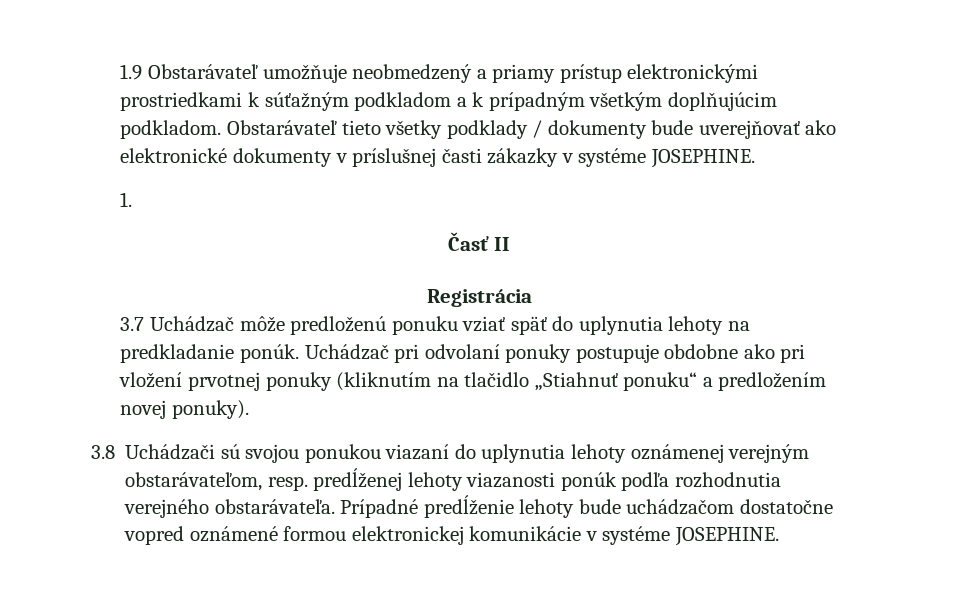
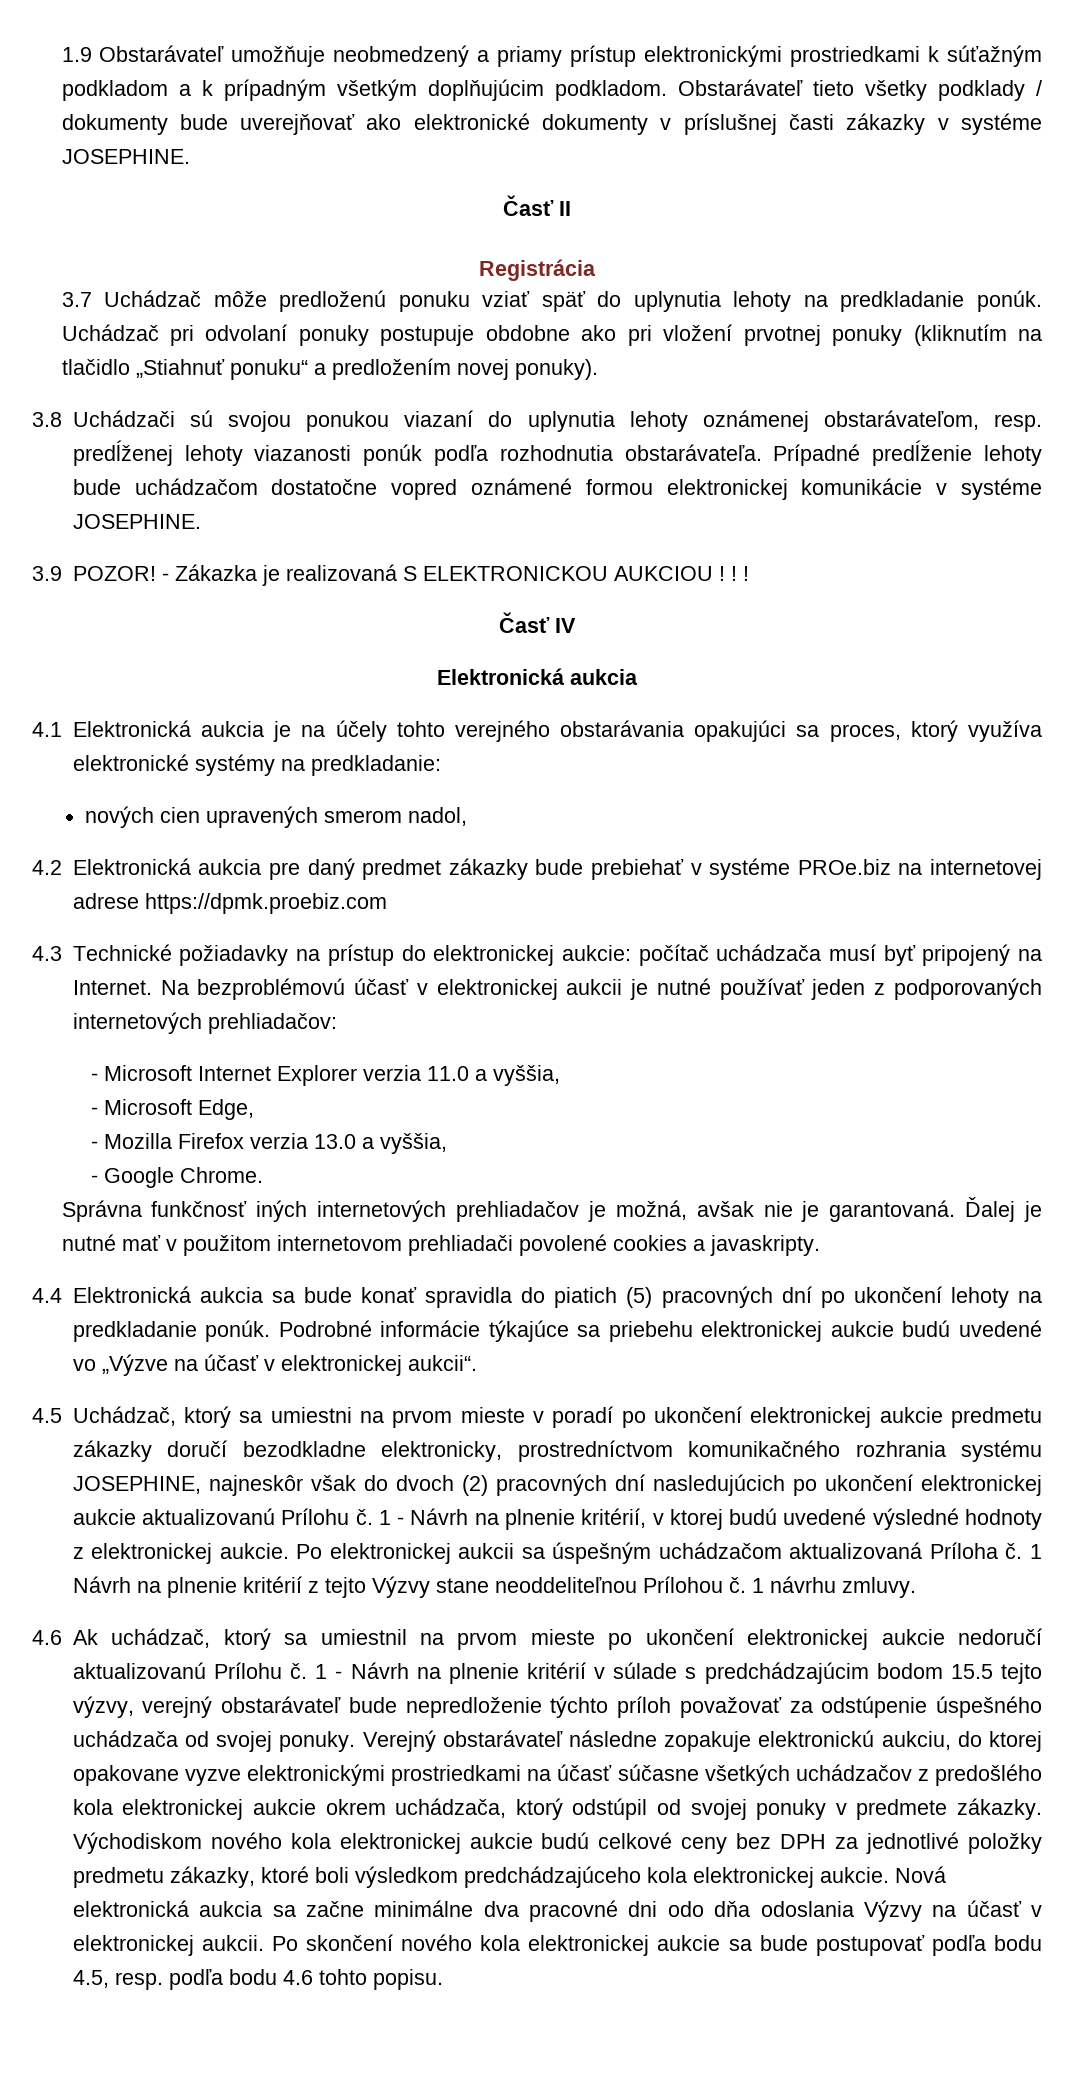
[120,192,133,207] // 1. -> (190, 156) none
[728,444,810,463] verejným -> (809, 421) none
[124,499,210,518] verejného -> (613, 453) none
(779, 536) none -> [32,564,749,586] [499,612,576,633] [437,668,638,685] [32,720,1042,742] [72,754,441,776] [85,806,468,828] [32,858,1042,880] [72,893,387,914] [32,944,1042,966] [72,978,1043,1000] [72,1012,337,1034] [91,1065,561,1086] [91,1099,255,1120] [91,1133,448,1154] [91,1167,264,1188] [61,1197,1042,1222] [61,1234,820,1256] [32,1286,1042,1308] [72,1320,1042,1342] [72,1354,477,1376] [32,1406,1042,1428] [72,1440,1042,1462] [72,1474,1042,1496] [72,1508,1042,1530] [72,1542,1043,1564] [72,1576,916,1598] [32,1628,1042,1650] [72,1662,1042,1684] [72,1696,1042,1718] [72,1730,1043,1752] [72,1764,1042,1786] [72,1798,1042,1820] [72,1832,1042,1854] [72,1866,946,1888] [72,1900,1042,1922] [72,1934,1042,1956] [72,1969,443,1990] // 3.9 POZOR! - Zákazka je realizovaná S ELEKTRONICKOU AUKCIOU ! ! ! // Časť IV // Elektronická aukcia // 4.1 Elektronická aukcia je na účely tohto verejného obstarávania opakujúci sa proces, ktorý využíva elektronické systémy na predkladanie: // nových cien upravených smerom nadol, // 4.2 Elektronická aukcia pre daný predmet zákazky bude prebiehať v systéme PROe.biz na internetovej adrese https://dpmk.proebiz.com // 4.3 Technické požiadavky na prístup do elektronickej aukcie: počítač uchádzača musí byť pripojený na Internet. Na bezproblémovú účasť v elektronickej aukcii je nutné používať jeden z podporovaných internetových prehliadačov: // - Microsoft Internet Explorer verzia 11.0 a vyššia, // - Microsoft Edge, // - Mozilla Firefox verzia 13.0 a vyššia, // - Google Chrome. // Správna funkčnosť iných internetových prehliadačov je možná, avšak nie je garantovaná. Ďalej je nutné mať v použitom internetovom prehliadači povolené cookies a javaskripty. // 4.4 Elektronická aukcia sa bude konať spravidla do piatich (5) pracovných dní po ukončení lehoty na predkladanie ponúk. Podrobné informácie týkajúce sa priebehu elektronickej aukcie budú uvedené vo „Výzve na účasť v elektronickej aukcii“. // 4.5 Uchádzač, ktorý sa umiestni na prvom mieste v poradí po ukončení elektronickej aukcie predmetu zákazky doručí bezodkladne elektronicky, prostredníctvom komunikačného rozhrania systému JOSEPHINE, najneskôr však do dvoch (2) pracovných dní nasledujúcich po ukončení elektronickej aukcie aktualizovanú Prílohu č. 1 - Návrh na plnenie kritérií, v ktorej budú uvedené výsledné hodnoty z elektronickej aukcie. Po elektronickej aukcii sa úspešným uchádzačom aktualizovaná Príloha č. 1 Návrh na plnenie kritérií z tejto Výzvy stane neoddeliteľnou Prílohou č. 1 návrhu zmluvy. // 4.6 Ak uchádzač, ktorý sa umiestnil na prvom mieste po ukončení elektronickej aukcie nedoručí aktualizovanú Prílohu č. 1 - Návrh na plnenie kritérií v súlade s predchádzajúcim bodom 15.5 tejto výzvy, verejný obstarávateľ bude nepredloženie týchto príloh považovať za odstúpenie úspešného uchádzača od svojej ponuky. Verejný obstarávateľ následne zopakuje elektronickú aukciu, do ktorej opakovane vyzve elektronickými prostriedkami na účasť súčasne všetkých uchádzačov z predošlého kola elektronickej aukcie okrem uchádzača, ktorý odstúpil od svojej ponuky v predmete zákazky. Východiskom nového kola elektronickej aukcie budú celkové ceny bez DPH za jednotlivé položky predmetu zákazky, ktoré boli výsledkom predchádzajúceho kola elektronickej aukcie. Nová elektronická aukcia sa začne minimálne dva pracovné dni odo dňa odoslania Výzvy na účasť v elektronickej aukcii. Po skončení nového kola elektronickej aukcie sa bude postupovať podľa bodu 4.5, resp. podľa bodu 4.6 tohto popisu.

